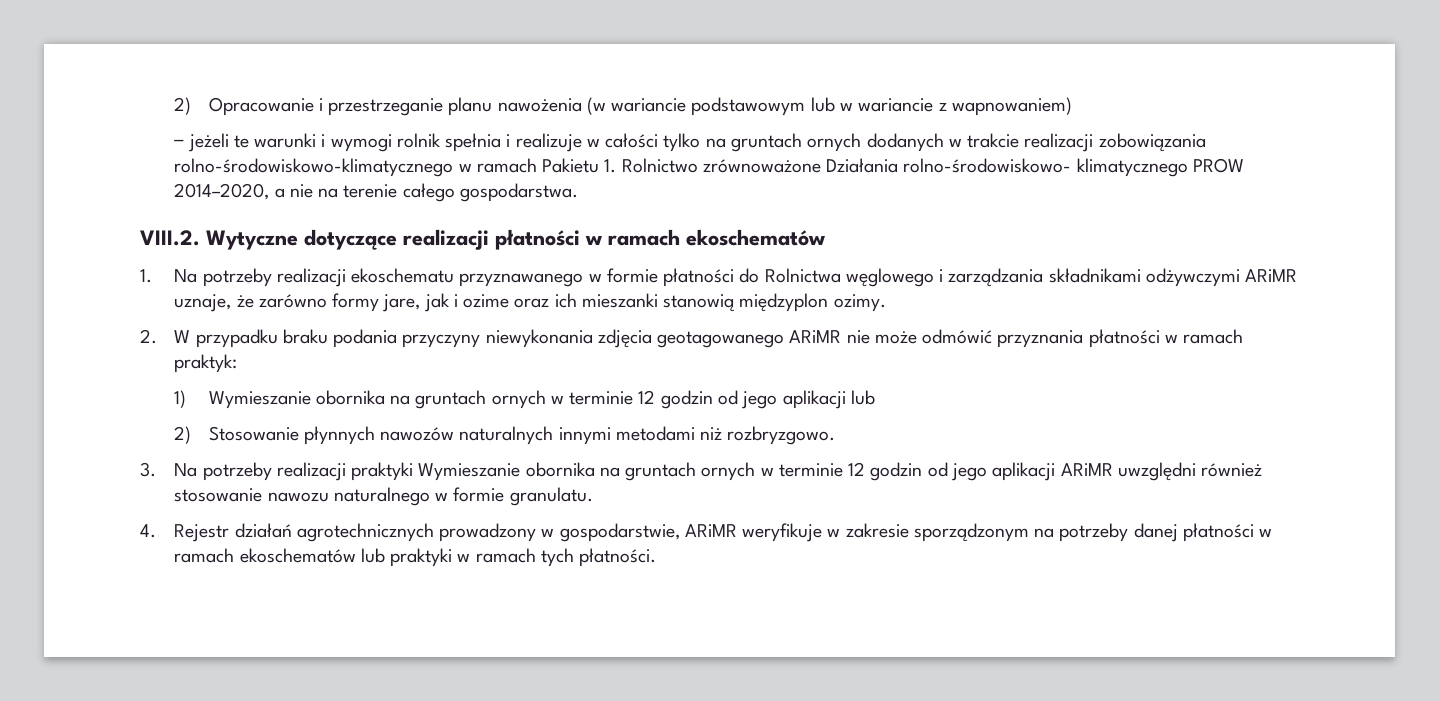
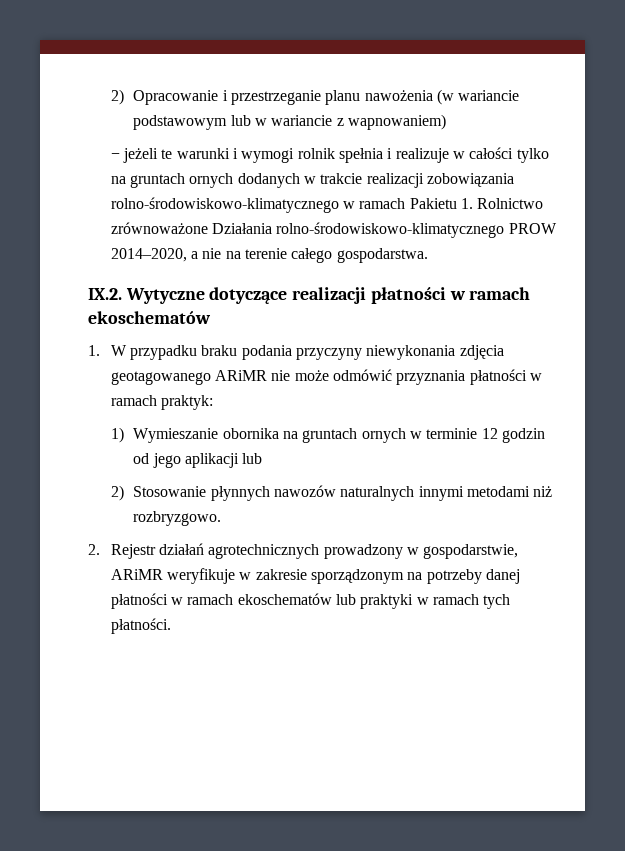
[903,158,1188,177] rolno-środowiskowo- klimatycznego -> [276,222,505,238] rolno-środowiskowo-klimatycznego
[140,230,200,246] VIII.2. -> [88,288,122,300] IX.2.
[174,268,1298,287] [174,293,886,312] [140,329,157,344] Na potrzeby realizacji ekoschematu przyznawanego w formie płatności do Rolnictwa węglowego i zarządzania składnikami odżywczymi ARiMR uznaje, że zarówno formy jare, jak i ozime oraz ich mieszanki stanowią międzyplon ozimy. // 2. -> (100, 350) none
[140,462,1263,481] [174,487,593,506] [140,524,156,538] 3. Na potrzeby realizacji praktyki Wymieszanie obornika na gruntach ornych w terminie 12 godzin od jego aplikacji ARiMR uwzględni również stosowanie nawozu naturalnego w formie granulatu. // 4. -> [88,544,100,555] 2.

